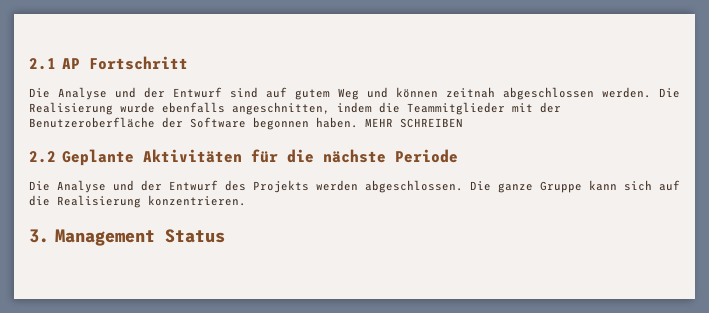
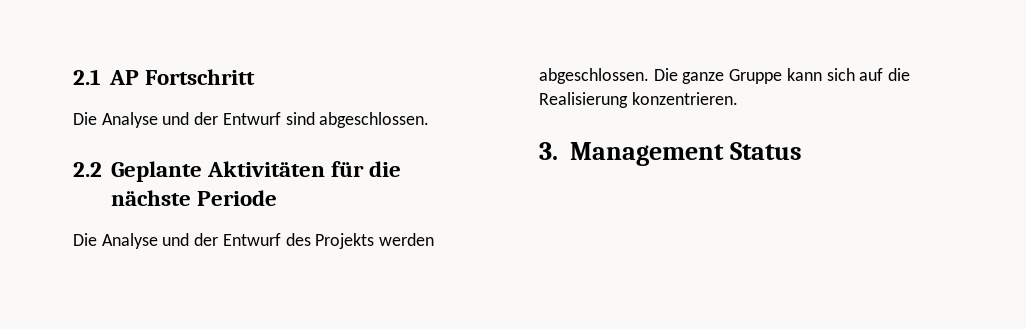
[266,87,680,100] [29,102,561,115] [29,117,463,130] auf gutem Weg und können zeitnah abgeschlossen werden. Die Realisierung wurde ebenfalls angeschnitten, indem die Teammitglieder mit der Benutzeroberfläche der Software begonnen haben. MEHR SCHREIBEN -> [319,112,430,128] abgeschlossen.

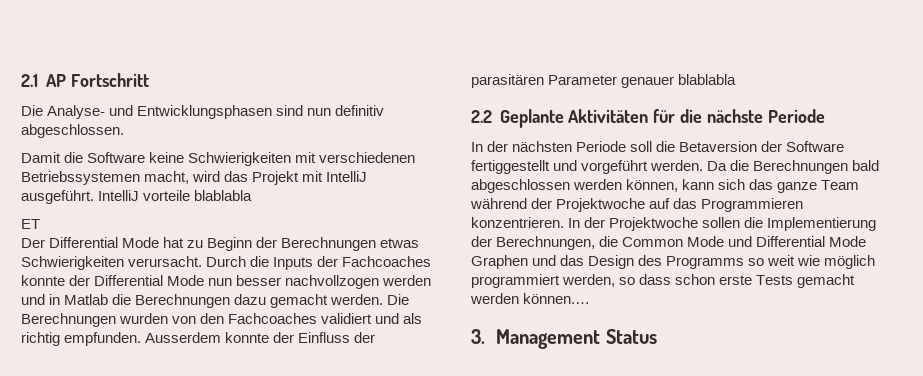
[101,112,430,128] Analyse und der Entwurf sind abgeschlossen. -> [47,105,385,119] [21,124,124,138] [21,152,416,166] [21,171,368,185] [21,190,253,204] [21,219,40,229] [21,237,420,251] [21,256,432,270] [21,275,432,289] [21,294,410,308] [21,313,423,327] [21,332,376,346] [471,74,737,88] Analyse- und Entwicklungsphasen sind nun definitiv abgeschlossen. // Damit die Software keine Schwierigkeiten mit verschiedenen Betriebssystemen macht, wird das Projekt mit IntelliJ ausgeführt. IntelliJ vorteile blablabla // ET // Der Differential Mode hat zu Beginn der Berechnungen etwas Schwierigkeiten verursacht. Durch die Inputs der Fachcoaches konnte der Differential Mode nun besser nachvollzogen werden und in Matlab die Berechnungen dazu gemacht werden. Die Berechnungen wurden von den Fachcoaches validiert und als richtig empfunden. Ausserdem konnte der Einfluss der parasitären Parameter genauer blablabla
[73,233,435,249] [539,68,911,84] [539,92,738,108] Die Analyse und der Entwurf des Projekts werden abgeschlossen. Die ganze Gruppe kann sich auf die Realisierung konzentrieren. -> [471,141,845,152] [471,160,880,174] [471,179,860,193] [470,198,804,212] [471,217,877,231] [471,236,867,250] [471,255,876,269] [471,274,856,288] [470,293,591,304] In der nächsten Periode soll die Betaversion der Software fertiggestellt und vorgeführt werden. Da die Berechnungen bald abgeschlossen werden können, kann sich das ganze Team während der Projektwoche auf das Programmieren konzentrieren. In der Projektwoche sollen die Implementierung der Berechnungen, die Common Mode und Differential Mode Graphen und das Design des Programms so weit wie möglich programmiert werden, so dass schon erste Tests gemacht werden können.…

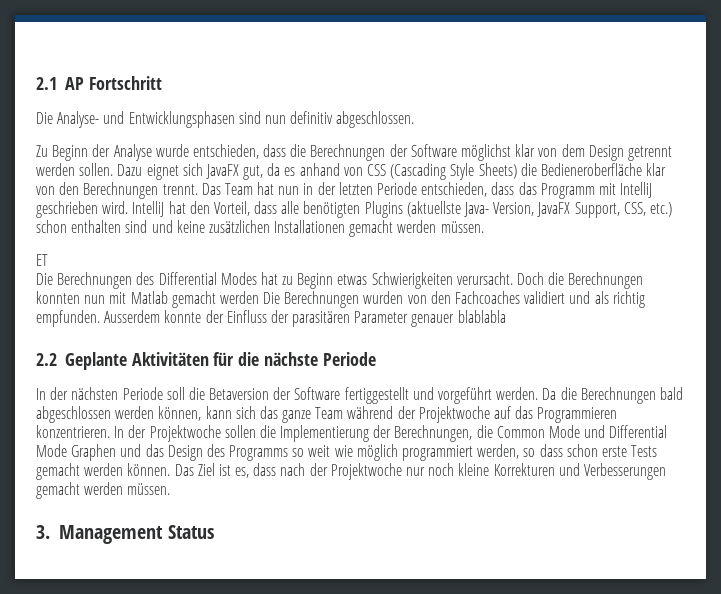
[21,152,416,166] [21,171,368,185] [21,190,253,204] [21,219,40,229] [21,237,160,248] Damit die Software keine Schwierigkeiten mit verschiedenen Betriebssystemen macht, wird das Projekt mit IntelliJ ausgeführt. IntelliJ vorteile blablabla // ET // Der Differential Mode -> [36,144,672,161] [36,163,667,180] [36,182,653,199] [36,201,672,218] [36,220,484,237] [36,254,48,266] [36,272,257,289] Zu Beginn der Analyse wurde entschieden, dass die Berechnungen der Software möglichst klar von dem Design getrennt werden sollen. Dazu eignet sich JavaFX gut, da es anhand von CSS (Cascading Style Sheets) die Bedieneroberfläche klar von den Berechnungen trennt. Das Team hat nun in der letzten Periode entschieden, dass das Programm mit IntelliJ geschrieben wird. IntelliJ hat den Vorteil, dass alle benötigten Plugins (aktuellste Java- Version, JavaFX Support, CSS, etc.) schon enthalten sind und keine zusätzlichen Installationen gemacht werden müssen. // ET // Die Berechnungen des Differential Modes
[256,237,377,251] der Berechnungen -> (334, 281) none
[206,256,432,270] [21,275,432,289] [21,294,384,308] Durch die Inputs der Fachcoaches konnte der Differential Mode nun besser nachvollzogen werden und in Matlab die Berechnungen dazu gemacht werden. -> [517,272,644,289] [36,291,259,308] Doch die Berechnungen konnten nun mit Matlab gemacht werden
[523,293,591,304] können.… -> [127,463,666,480] [36,482,171,499] können. Das Ziel ist es, dass nach der Projektwoche nur noch kleine Korrekturen und Verbesserungen gemacht werden müssen.

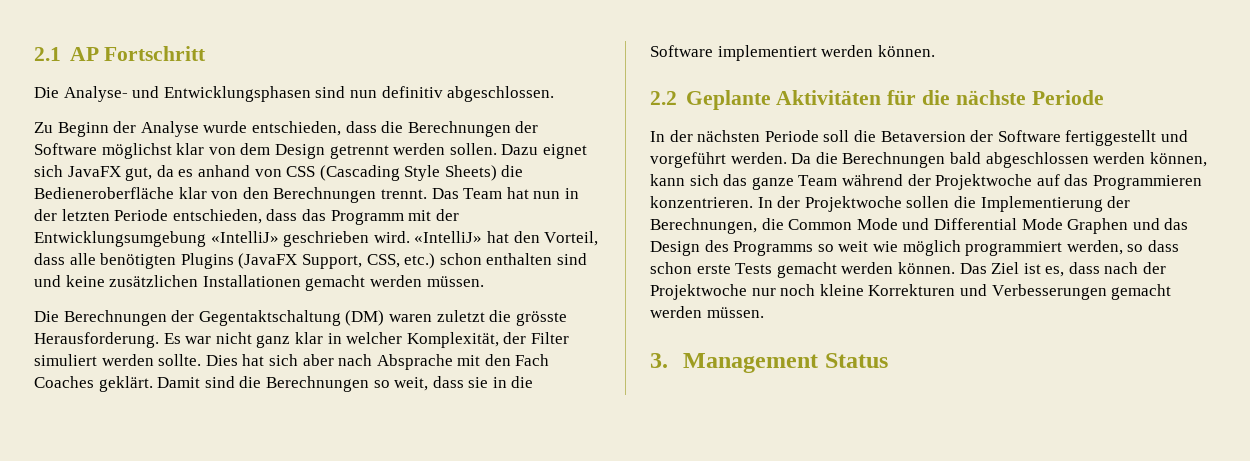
[620,182,653,198] IntelliJ -> [435,209,459,221] [34,231,279,247] der Entwicklungsumgebung «IntelliJ»
[132,201,165,217] IntelliJ -> [414,231,483,243] «IntelliJ»
[406,201,571,217] (aktuellste Java- Version, JavaFX -> [238,253,298,269] (JavaFX
[36,254,48,266] [36,272,644,289] [36,291,645,308] [36,310,506,327] // ET // Die Berechnungen des Differential Modes hat zu Beginn etwas Schwierigkeiten verursacht. Doch die Berechnungen konnten nun mit Matlab gemacht werden Die Berechnungen wurden von den Fachcoaches validiert und als richtig empfunden. Ausserdem konnte der Einfluss der parasitären Parameter genauer blablabla -> [34,310,567,326] [34,332,569,348] [34,354,550,370] [34,376,534,392] [650,45,935,61] // Die Berechnungen der Gegentaktschaltung (DM) waren zuletzt die grösste Herausforderung. Es war nicht ganz klar in welcher Komplexität, der Filter simuliert werden sollte. Dies hat sich aber nach Absprache mit den Fach Coaches geklärt. Damit sind die Berechnungen so weit, dass sie in die Software implementiert werden können.

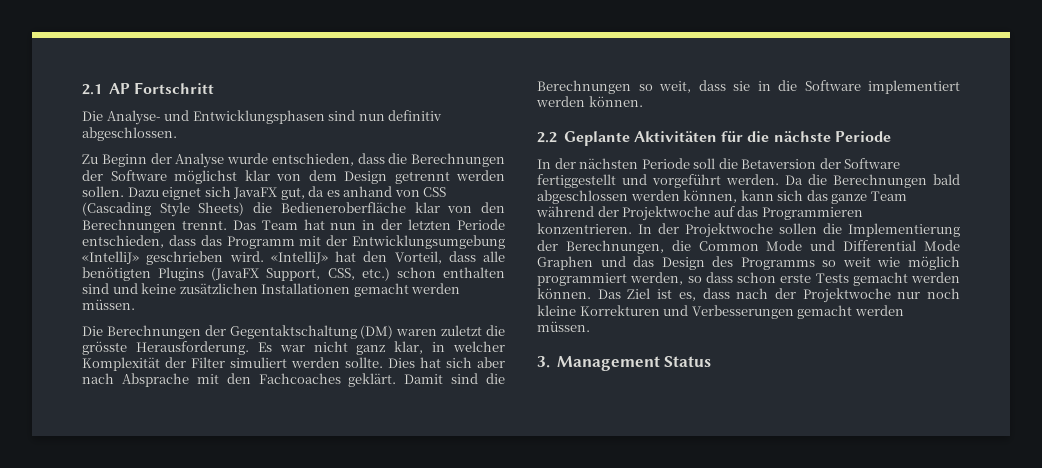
[294,332,323,344] klar -> [394,341,424,354] klar,
[406,332,499,348] Komplexität, -> [82,357,160,371] Komplexität
[515,354,550,366] [34,376,94,388] Fach Coaches -> [258,373,341,384] Fachcoaches

